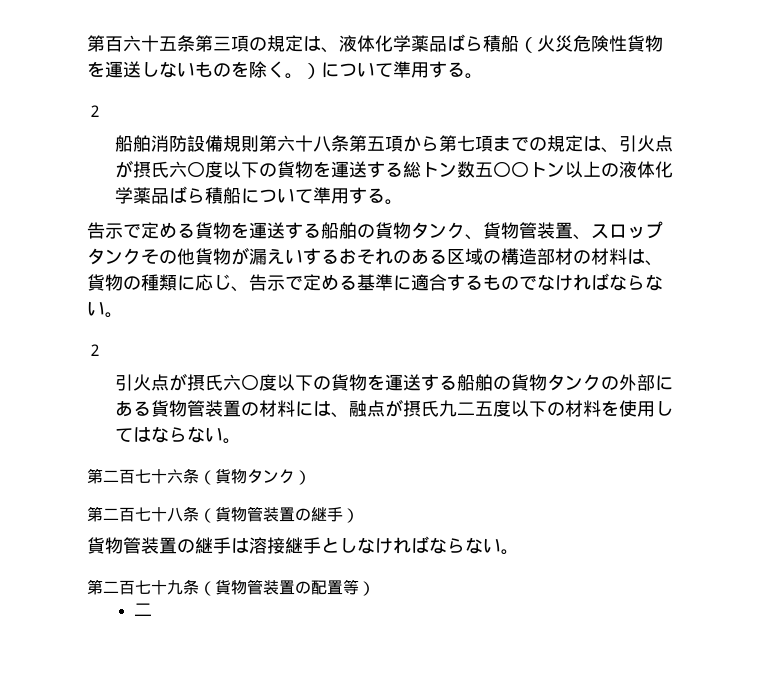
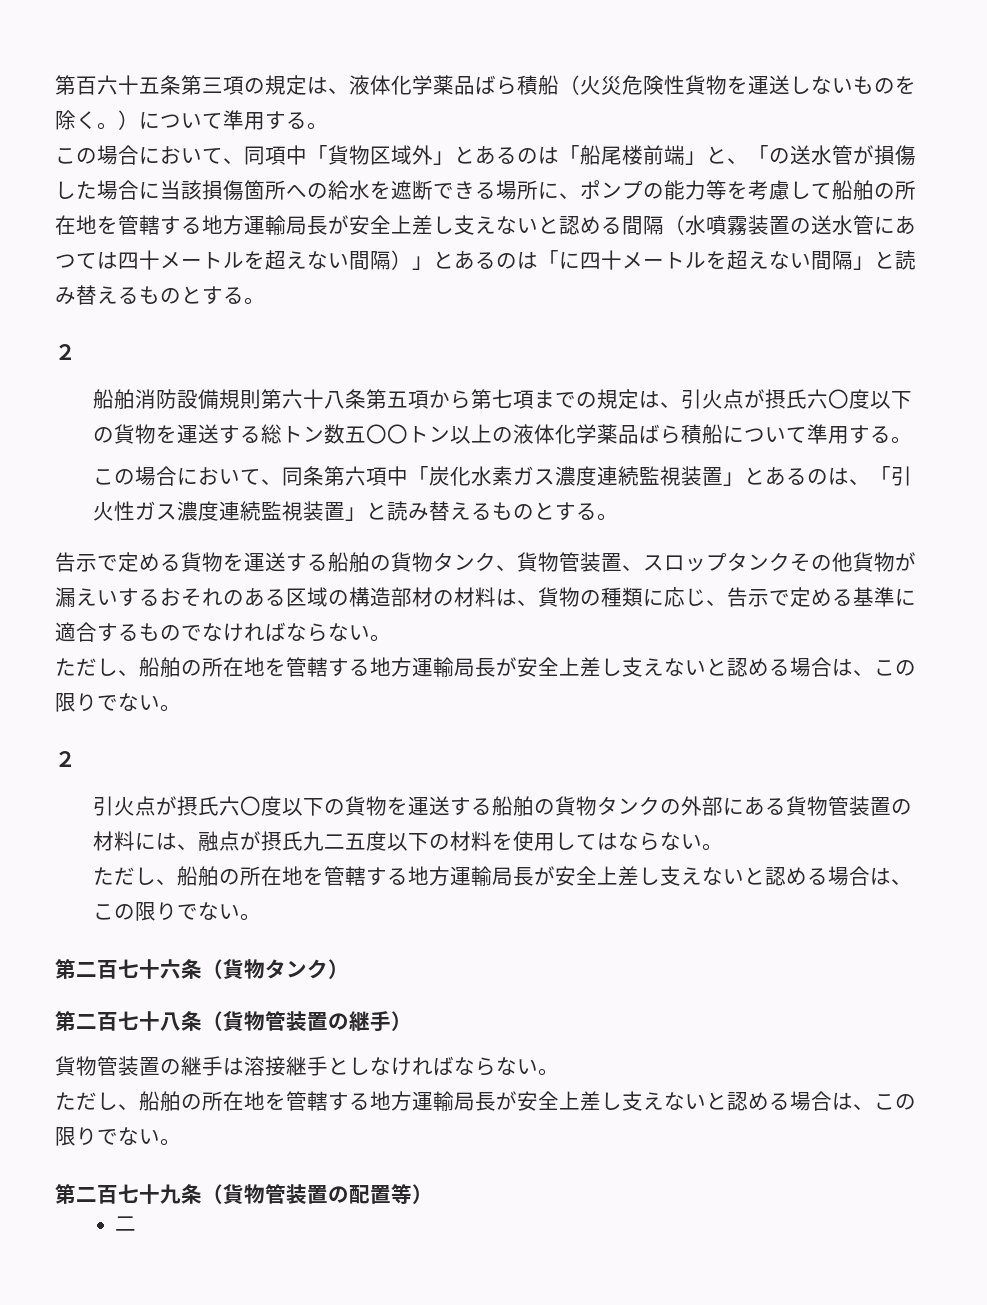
(483, 76) none -> [55,145,916,166] [55,180,916,201] [55,215,916,236] [55,250,916,270] [55,285,265,305] // この場合において、同項中「貨物区域外」とあるのは「船尾楼前端」と、「の送水管が損傷した場合に当該損傷箇所への給水を遮断できる場所に、ポンプの能力等を考慮して船舶の所在地を管轄する地方運輸局長が安全上差し支えないと認める間隔（水噴霧装置の送水管にあつては四十メートルを超えない間隔）」とあるのは「に四十メートルを超えない間隔」と読み替えるものとする。
(404, 202) none -> [92,466,912,486] [92,501,618,521] // この場合において、同条第六項中「炭化水素ガス濃度連続監視装置」とあるのは、「引火性ガス濃度連続監視装置」と読み替えるものとする。
(123, 315) none -> [55,657,916,678] [55,692,181,712] // ただし、船舶の所在地を管轄する地方運輸局長が安全上差し支えないと認める場合は、この限りでない。
(242, 441) none -> [92,866,912,887] [92,901,261,921] // ただし、船舶の所在地を管轄する地方運輸局長が安全上差し支えないと認める場合は、この限りでない。
(519, 552) none -> [55,1091,916,1112] [55,1126,181,1146] // ただし、船舶の所在地を管轄する地方運輸局長が安全上差し支えないと認める場合は、この限りでない。

